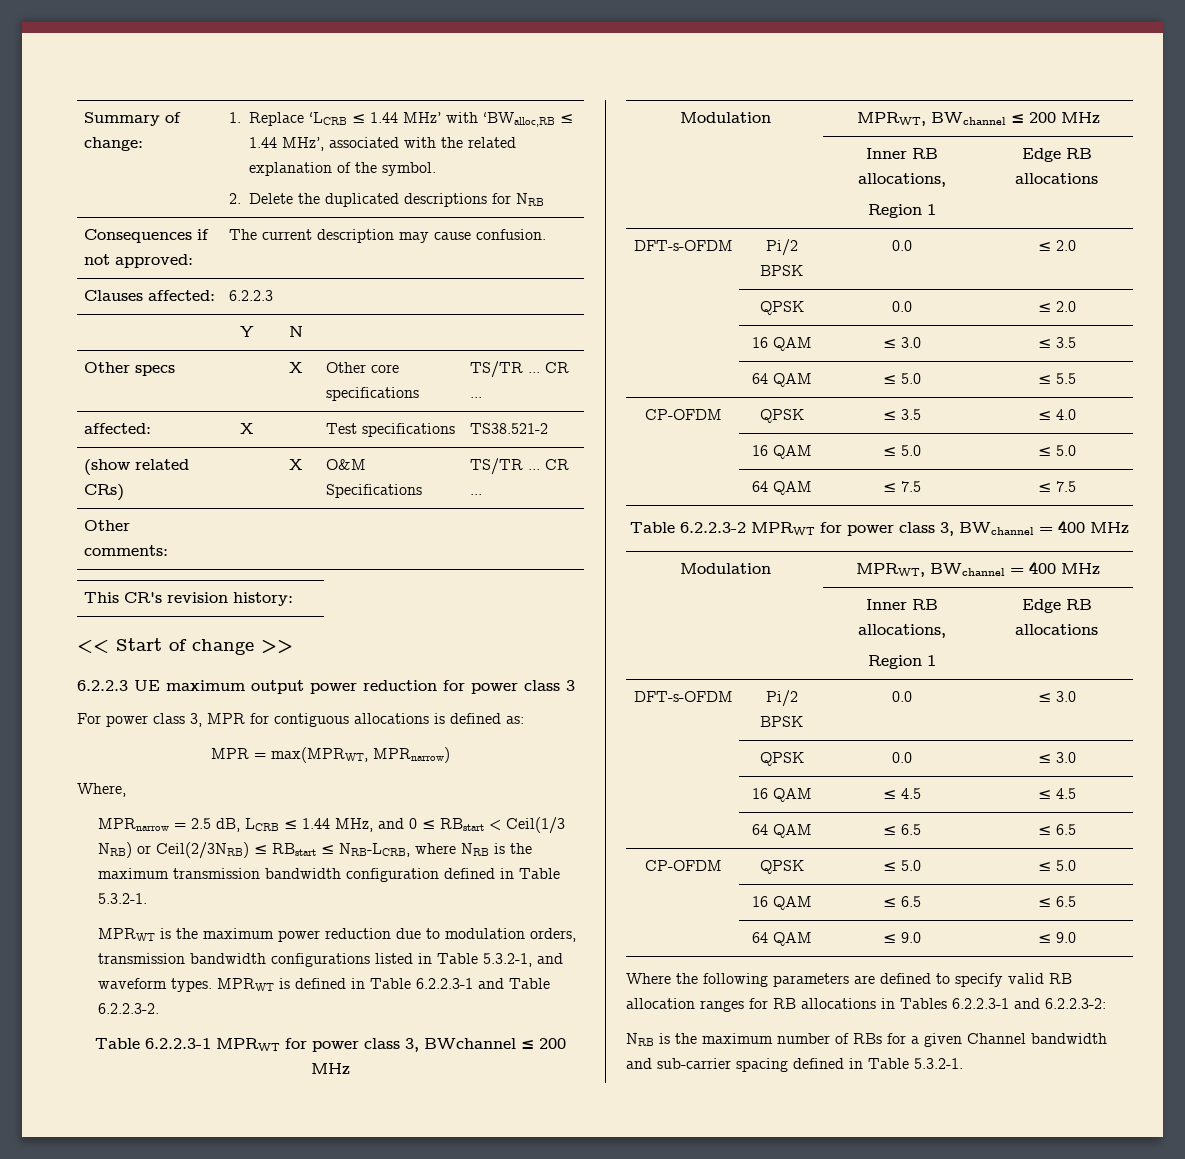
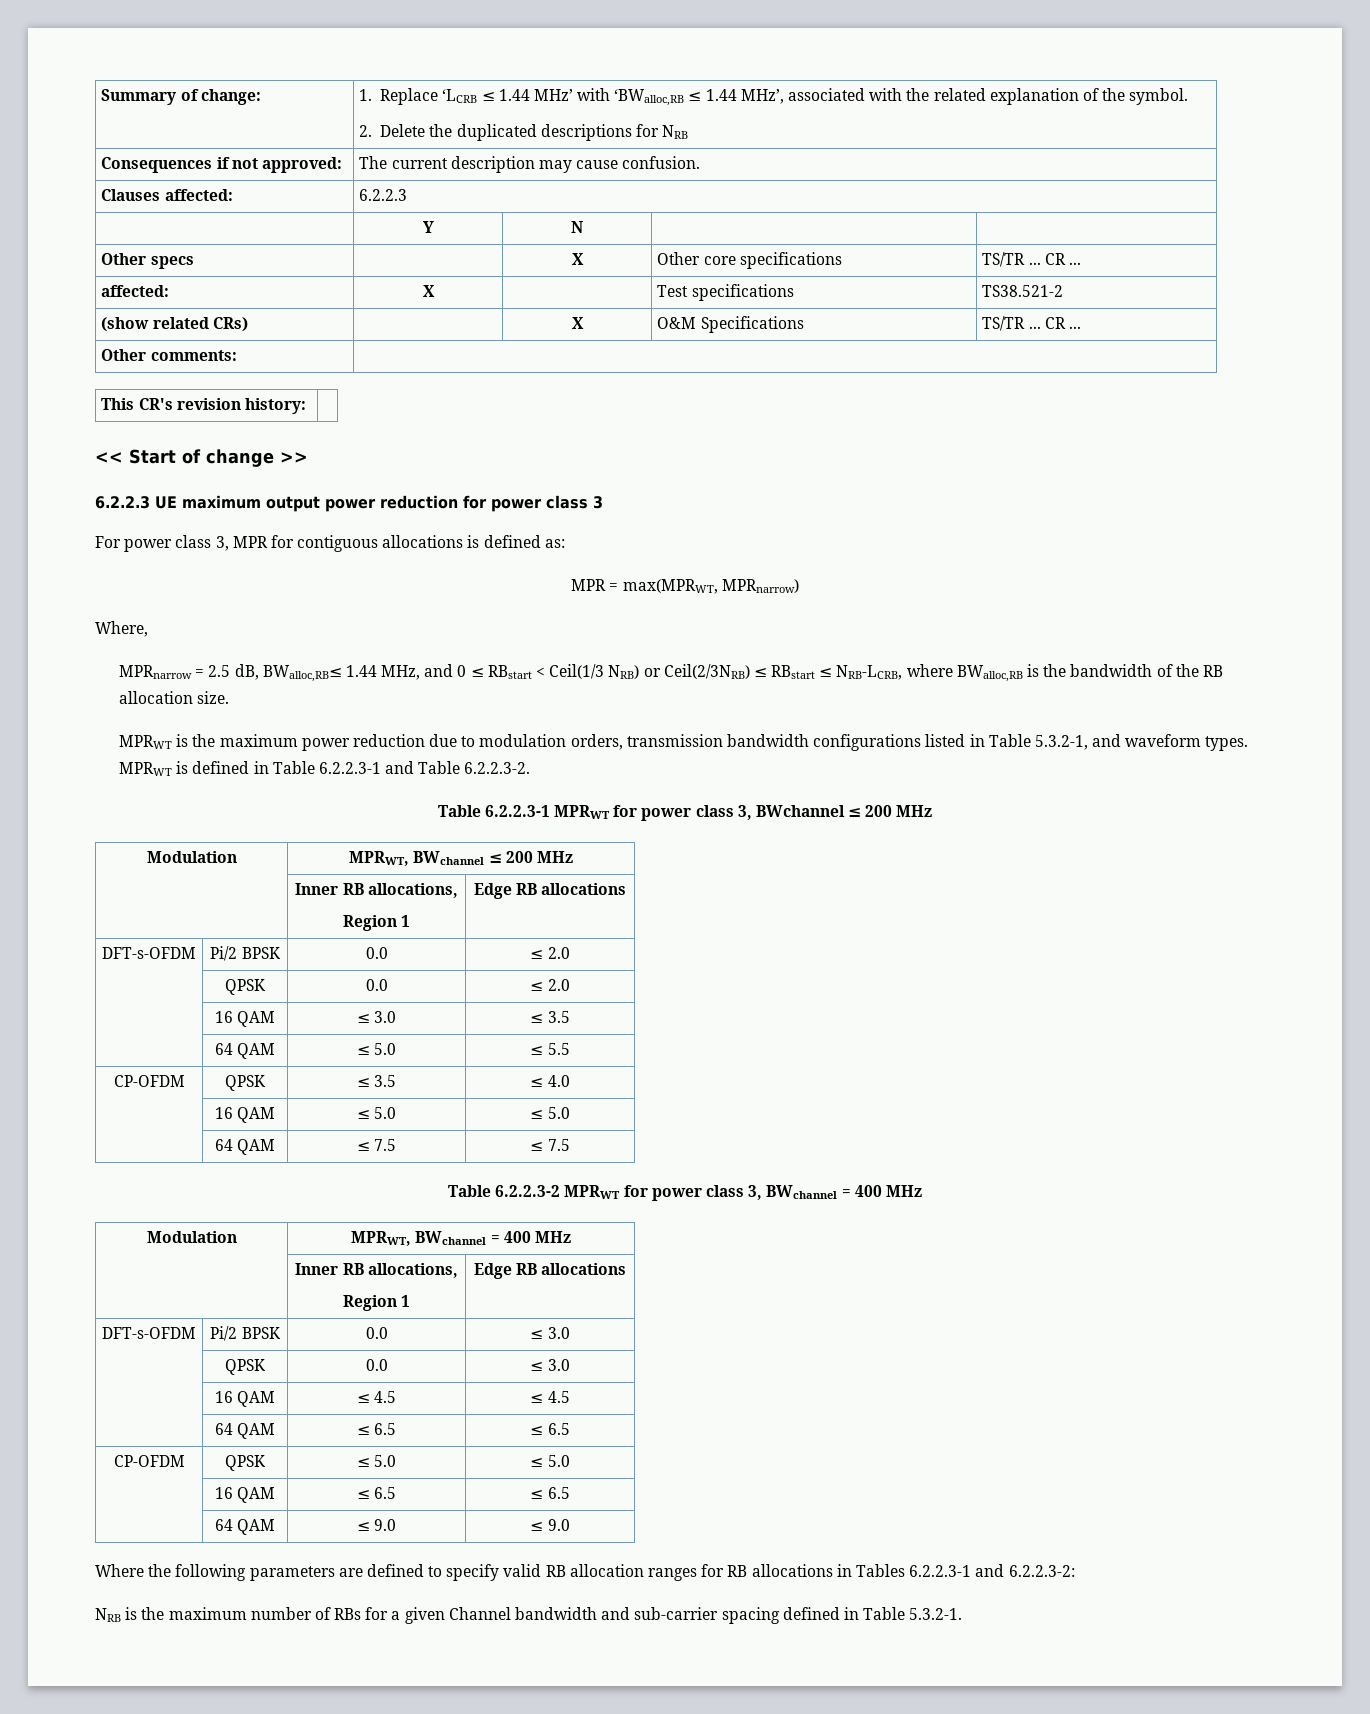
[245,818,298,831] LCRB ≤ -> [262,665,342,682] BWalloc,RB≤
[461,843,533,856] [98,868,561,882] [98,893,148,904] NRB is the maximum transmission bandwidth configuration defined in Table 5.3.2-1. -> [956,664,1223,682] [118,691,230,704] BWalloc,RB is the bandwidth of the RB allocation size.

